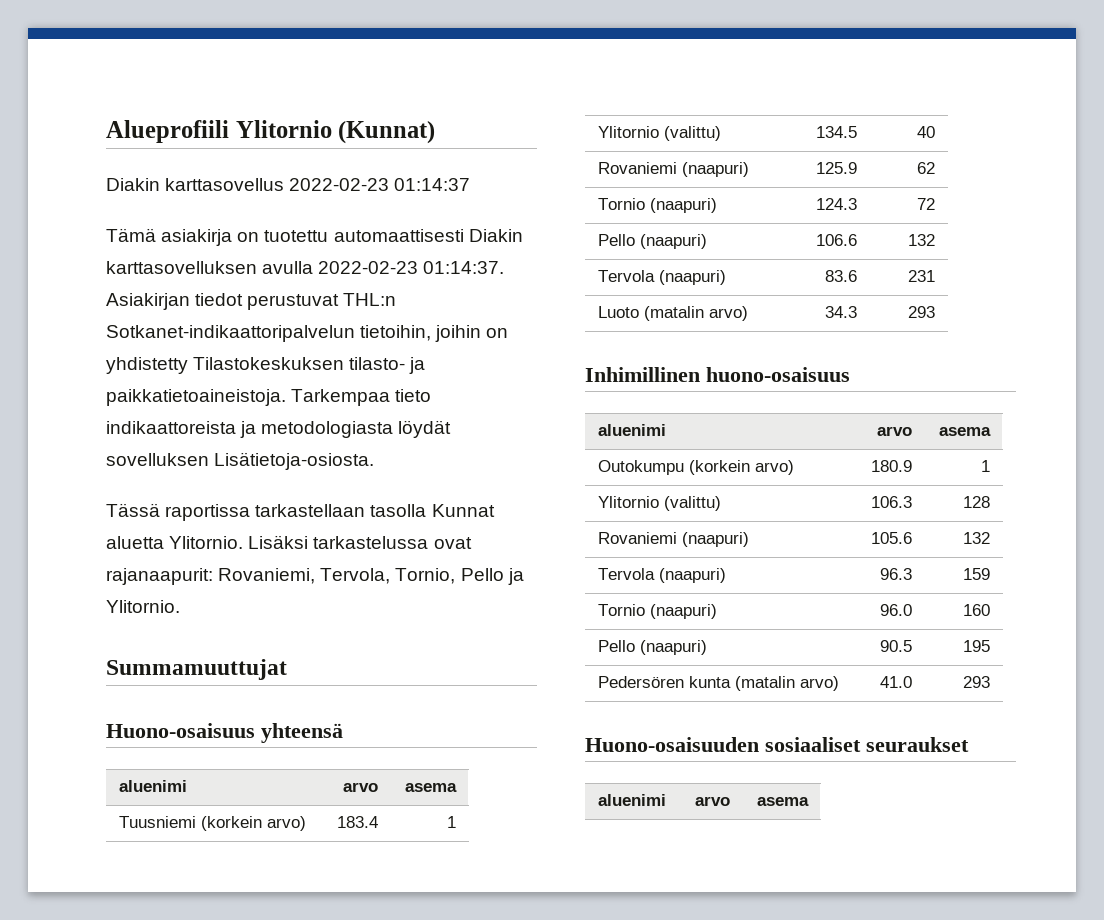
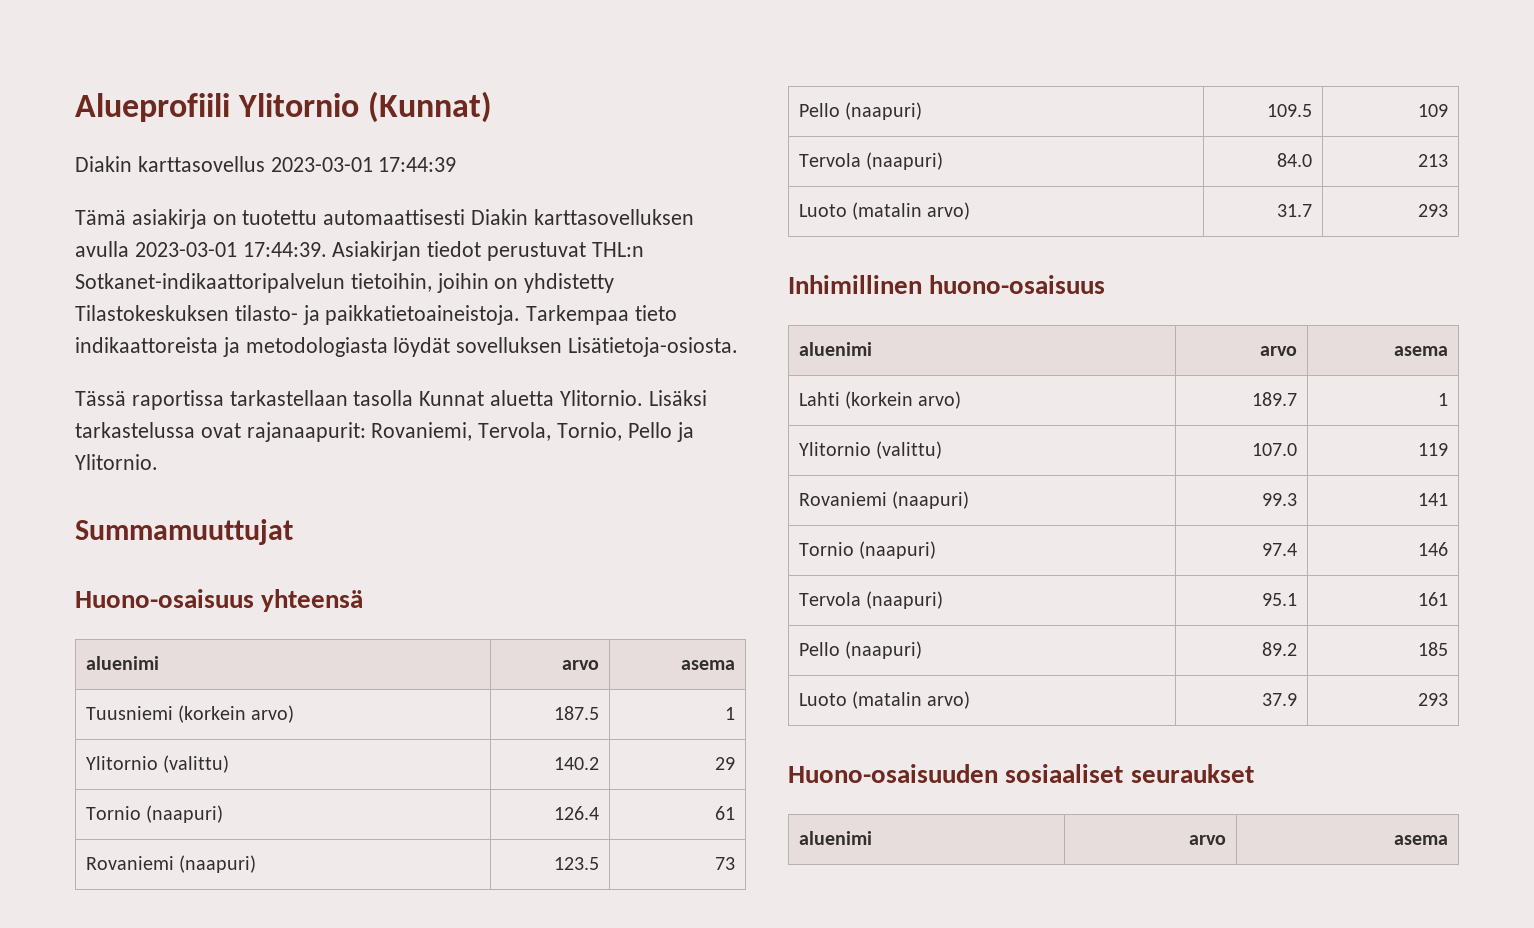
[289,178,471,191] 2022-02-23 01:14:37 -> [270,157,457,172] 2023-03-01 17:44:39
[318,261,505,274] 2022-02-23 01:14:37. -> [134,242,327,257] 2023-03-01 17:44:39.
[336,816,378,828] [446,816,456,828] [598,126,722,141] [815,126,857,138] [916,126,935,138] [598,162,750,177] [815,162,857,174] [916,162,935,174] [598,198,718,213] [815,198,857,210] [916,198,935,210] [598,234,708,249] [815,234,857,246] [907,234,935,246] [598,270,727,285] [824,270,857,282] [907,270,935,282] [598,306,749,321] [824,306,857,318] 183.4 | 1 // Ylitornio (valittu) | 134.5 | 40 // Rovaniemi (naapuri) | 125.9 | 62 // Tornio (naapuri) | 124.3 | 72 // Pello (naapuri) | 106.6 | 132 // Tervola (naapuri) | 83.6 | 231 // Luoto (matalin arvo) | 34.3 -> [554,706,600,720] [725,707,736,720] [85,755,229,773] [554,757,600,770] [715,757,736,770] [85,805,223,823] [554,806,600,820] [715,806,736,820] [85,855,256,873] [554,857,600,870] [715,857,736,870] [798,102,922,120] [1267,104,1313,117] [1418,104,1449,117] [798,152,943,170] [1277,153,1313,167] [1418,154,1449,167] [798,202,971,220] [1277,204,1313,217] 187.5 | 1 // Ylitornio (valittu) | 140.2 | 29 // Tornio (naapuri) | 126.4 | 61 // Rovaniemi (naapuri) | 123.5 | 73 // Pello (naapuri) | 109.5 | 109 // Tervola (naapuri) | 84.0 | 213 // Luoto (matalin arvo) | 31.7
[598,460,795,475] [870,460,912,472] [980,460,990,472] [598,496,722,511] [870,496,912,508] [962,496,990,508] [598,532,750,547] [870,532,912,544] [962,532,990,544] [598,568,727,583] [879,568,912,580] [962,568,990,580] [598,604,718,619] [879,604,912,616] [962,604,990,616] [598,640,708,655] [879,640,912,652] [962,640,990,652] [598,676,840,691] [879,676,912,688] Outokumpu (korkein arvo) | 180.9 | 1 // Ylitornio (valittu) | 106.3 | 128 // Rovaniemi (naapuri) | 105.6 | 132 // Tervola (naapuri) | 96.3 | 159 // Tornio (naapuri) | 96.0 | 160 // Pello (naapuri) | 90.5 | 195 // Pedersören kunta (matalin arvo) | 41.0 -> [798,391,962,409] [1252,392,1298,406] [1438,393,1449,406] [798,441,942,459] [1252,443,1298,456] [1418,443,1449,456] [798,491,969,509] [1262,493,1298,506] [1418,493,1449,506] [798,541,936,559] [1262,543,1298,556] [1418,542,1449,556] [798,591,943,609] [1262,593,1298,606] [1418,592,1449,606] [798,641,922,659] [1262,642,1298,656] [1418,642,1449,656] [798,691,971,709] [1262,693,1298,706] Lahti (korkein arvo) | 189.7 | 1 // Ylitornio (valittu) | 107.0 | 119 // Rovaniemi (naapuri) | 99.3 | 141 // Tornio (naapuri) | 97.4 | 146 // Tervola (naapuri) | 95.1 | 161 // Pello (naapuri) | 89.2 | 185 // Luoto (matalin arvo) | 37.9

